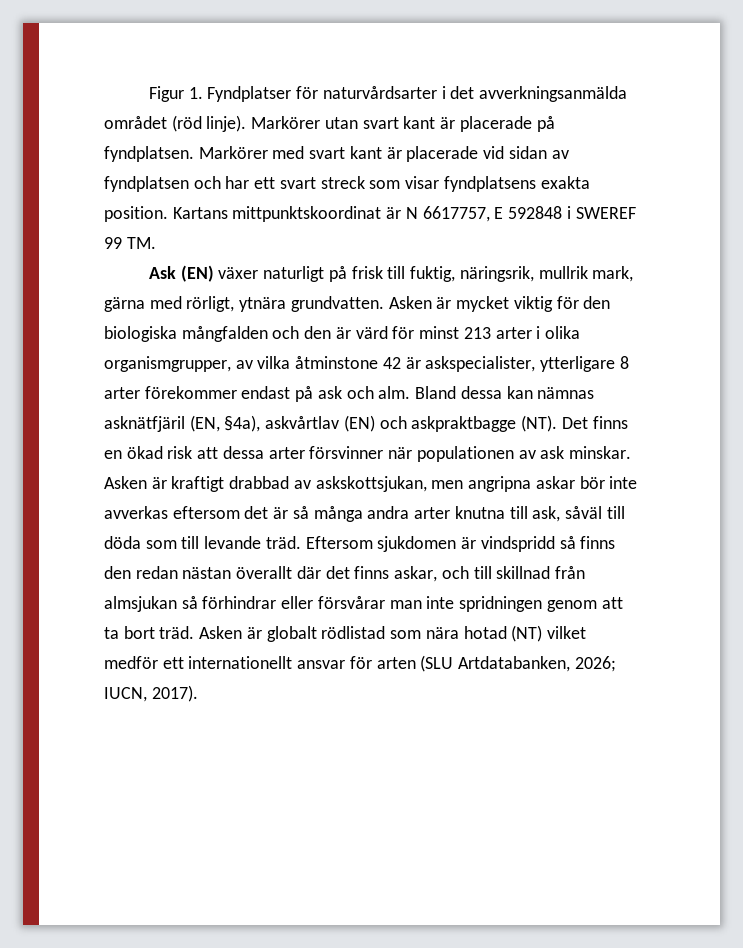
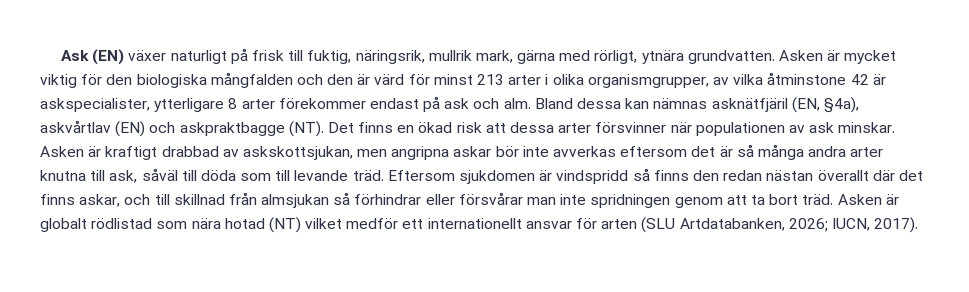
[149,86,628,102] [104,115,555,132] [104,146,569,162] [104,176,590,192] [104,206,636,222] [104,237,156,249] Figur 1. Fyndplatser för naturvårdsarter i det avverkningsanmälda området (röd linje). Markörer utan svart kant är placerade på fyndplatsen. Markörer med svart kant är placerade vid sidan av fyndplatsen och har ett svart streck som visar fyndplatsens exakta position. Kartans mittpunktskoordinat är N 6617757, E 592848 i SWEREF 99 TM. // -> (61, 55) none

